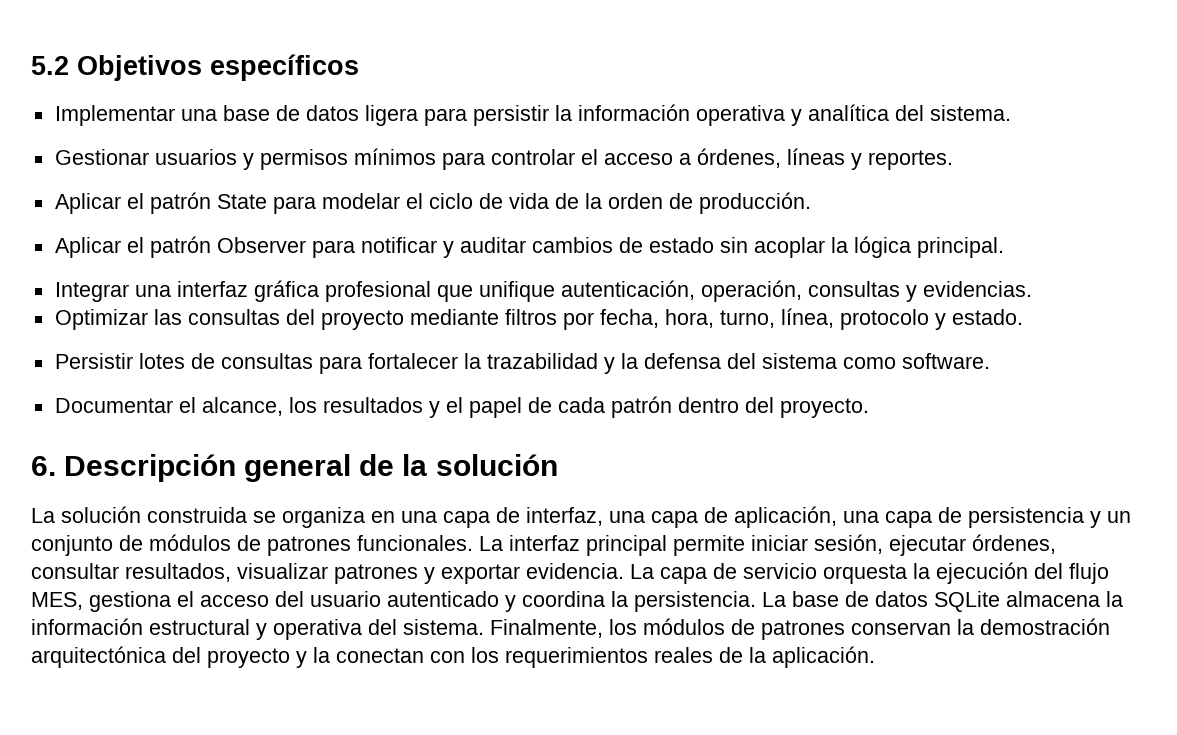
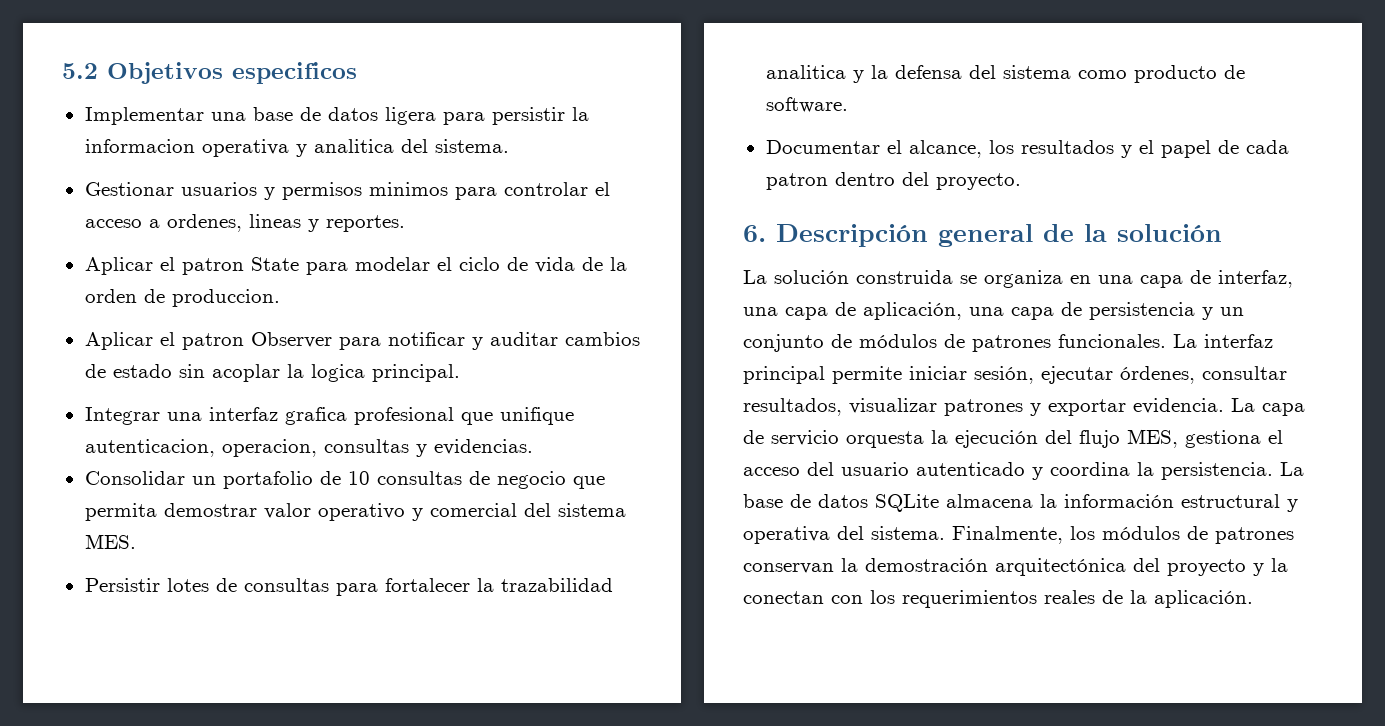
[210,54,359,81] específicos -> [232,62,357,84] especificos
[577,104,690,121] información -> [84,139,195,153] informacion
[807,104,889,121] analítica -> [313,139,394,153] analitica
[353,148,436,165] mínimos -> [368,182,448,196] minimos
[696,148,845,168] órdenes, líneas -> [166,214,301,232] ordenes, lineas
[149,192,211,214] patrón -> [181,258,244,275] patron
[698,192,811,214] [54,236,211,258] producción. // Aplicar el patrón -> [171,289,280,307] [84,332,244,350] produccion. // Aplicar el patron
[853,236,911,258] lógica -> [310,364,365,382] logica
[253,280,319,302] gráfica -> [284,407,347,425] grafica
[560,280,802,302] autenticación, operación, -> [84,439,317,457] autenticacion, operacion,
[54,308,1023,330] Optimizar las consultas del proyecto mediante filtros por fecha, hora, turno, línea, protocolo y estado. -> [84,471,605,489] [84,503,626,521] [84,534,136,549] Consolidar un portafolio de 10 consultas de negocio que permita demostrar valor operativo y comercial del sistema MES.
(598, 361) none -> [765,65,846,79] analitica
(896, 363) none -> [1133,65,1245,83] producto de
[610,396,672,418] patrón -> [765,173,828,190] patron

